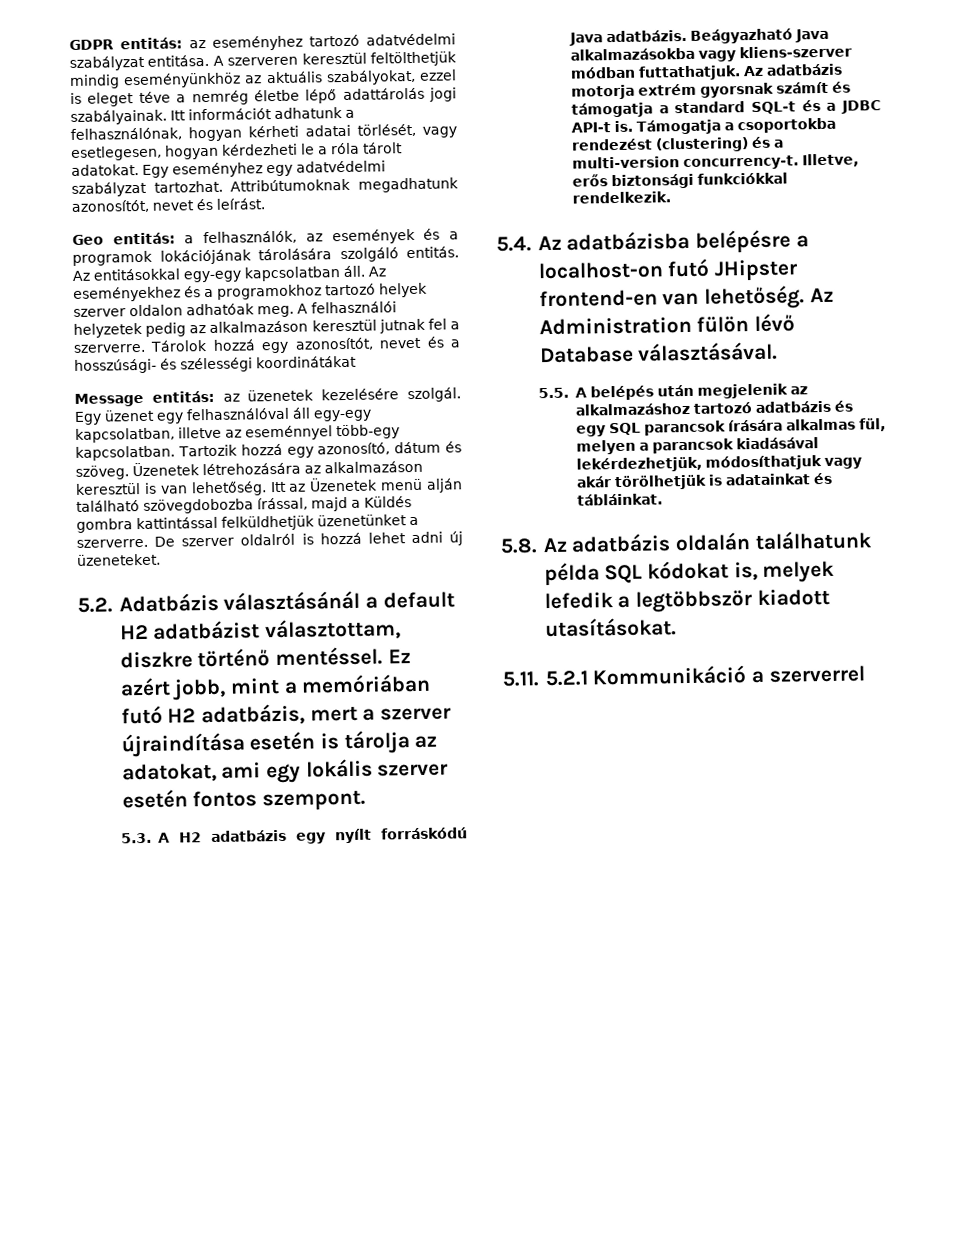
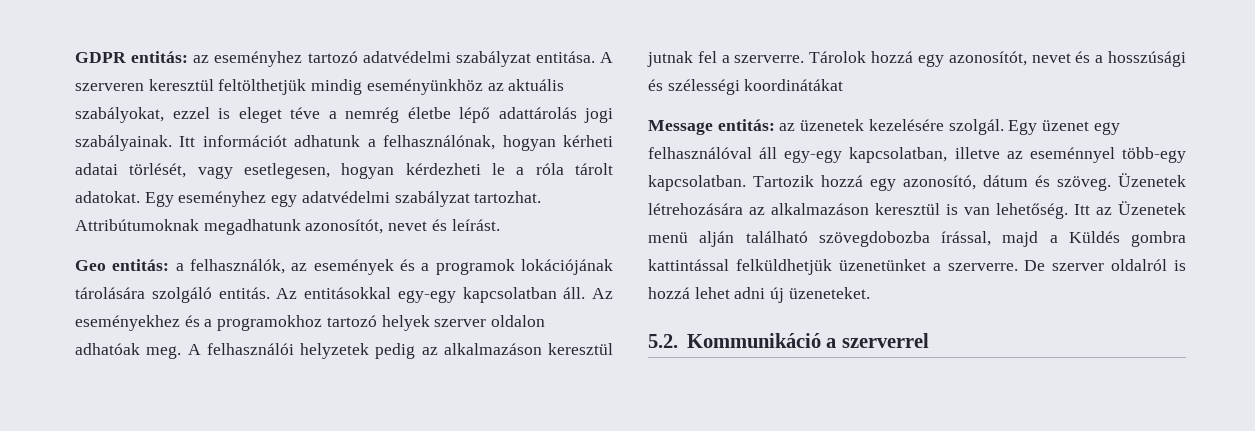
[74,358,157,374] hosszúsági- -> [1108,51,1186,67] hosszúsági
[118,590,455,613] [119,618,402,641] [119,646,411,669] [119,673,432,701] [120,703,453,726] [120,730,438,758] [121,758,450,784] [121,789,367,811] [121,827,468,844] [568,28,829,46] [569,45,852,62] [569,63,843,81] [570,81,851,100] [570,99,881,118] [570,117,836,135] [570,136,784,153] [571,153,859,171] [571,172,788,190] [571,191,671,204] [496,229,809,253] [537,258,800,281] [538,285,834,310] [538,313,796,336] [538,341,779,364] [538,383,808,401] [574,400,853,416] [575,418,886,437] [575,437,819,455] [575,455,862,473] [575,472,833,491] [576,493,663,506] [500,530,872,554] [543,560,836,586] [543,588,830,613] [543,617,677,638] [502,670,588,687] Adatbázis választásánál a default H2 adatbázist választottam, diszkre történő mentéssel. Ez azért jobb, mint a memóriában futó H2 adatbázis, mert a szerver újraindítása esetén is tárolja az adatokat, ami egy lokális szerver esetén fontos szempont. // 5.3. A H2 adatbázis egy nyílt forráskódú Java adatbázis. Beágyazható Java alkalmazásokba vagy kliens-szerver módban futtathatjuk. Az adatbázis motorja extrém gyorsnak számít és támogatja a standard SQL-t és a JDBC API-t is. Támogatja a csoportokba rendezést (clustering) és a multi-version concurrency-t. Illetve, erős biztonsági funkciókkal rendelkezik. // 5.4. Az adatbázisba belépésre a localhost-on futó JHipster frontend-en van lehetőség. Az Administration fülön lévő Database választásával. // 5.5. A belépés után megjelenik az alkalmazáshoz tartozó adatbázis és egy SQL parancsok írására alkalmas fül, melyen a parancsok kiadásával lekérdezhetjük, módosíthatjuk vagy akár törölhetjük is adatainkat és tábláinkat. // 5.8. Az adatbázis oldalán találhatunk példa SQL kódokat is, melyek lefedik a legtöbbször kiadott utasításokat. // 5.11. 5.2.1 -> (678, 341) none

